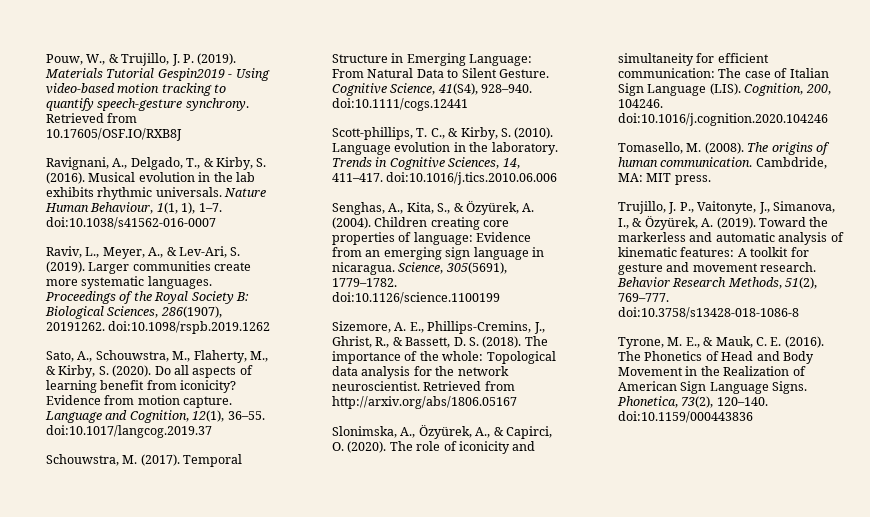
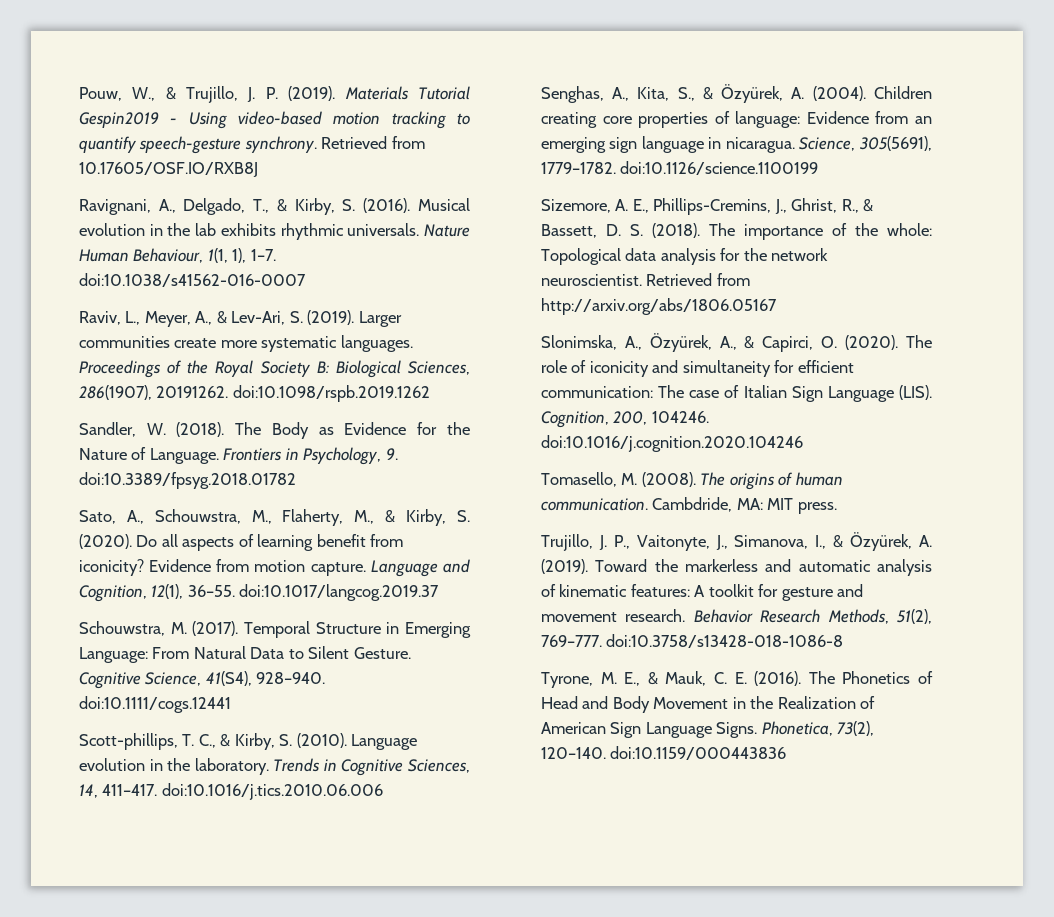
(271, 327) none -> [78,422,470,439] [78,447,398,465] [78,472,296,489] // Sandler, W. (2018). The Body as Evidence for the Nature of Language. Frontiers in Psychology, 9. doi:10.3389/fpsyg.2018.01782

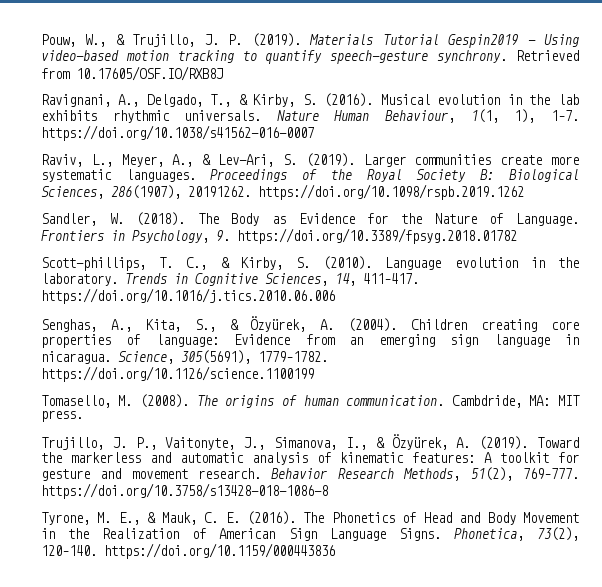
[78,273,306,287] doi:10.1038/s41562-016-0007 -> [40,125,314,141] https://doi.org/10.1038/s41562-016-0007
[232,385,430,402] doi:10.1098/rspb.2019.1262 -> [257,184,524,200] https://doi.org/10.1098/rspb.2019.1262
[78,472,296,489] [78,509,470,526] [78,534,404,551] [78,559,470,577] [78,584,440,602] [78,621,471,638] [78,646,411,663] [78,671,326,689] [78,696,231,713] doi:10.3389/fpsyg.2018.01782 // Sato, A., Schouwstra, M., Flaherty, M., & Kirby, S. (2020). Do all aspects of learning benefit from iconicity? Evidence from motion capture. Language and Cognition, 12(1), 36–55. doi:10.1017/langcog.2019.37 // Schouwstra, M. (2017). Temporal Structure in Emerging Language: From Natural Data to Silent Gesture. Cognitive Science, 41(S4), 928–940. doi:10.1111/cogs.12441 -> [236,228,517,244] https://doi.org/10.3389/fpsyg.2018.01782
[161,783,383,800] doi:10.1016/j.tics.2010.06.006 -> [40,288,335,304] https://doi.org/10.1016/j.tics.2010.06.006
[620,161,819,175] [540,198,874,215] [540,223,932,240] [540,248,829,265] [540,273,750,286] [540,298,777,315] [540,333,932,352] [540,360,854,377] [540,385,932,402] [540,411,709,428] [540,435,803,452] doi:10.1126/science.1100199 // Sizemore, A. E., Phillips-Cremins, J., Ghrist, R., & Bassett, D. S. (2018). The importance of the whole: Topological data analysis for the network neuroscientist. Retrieved from http://arxiv.org/abs/1806.05167 // Slonimska, A., Özyürek, A., & Capirci, O. (2020). The role of iconicity and simultaneity for efficient communication: The case of Italian Sign Language (LIS). Cognition, 200, 104246. doi:10.1016/j.cognition.2020.104246 -> [40,366,314,382] https://doi.org/10.1126/science.1100199
[606,634,844,648] doi:10.3758/s13428-018-1086-8 -> [40,483,328,499] https://doi.org/10.3758/s13428-018-1086-8
[610,746,787,760] doi:10.1159/000443836 -> [103,543,335,559] https://doi.org/10.1159/000443836

